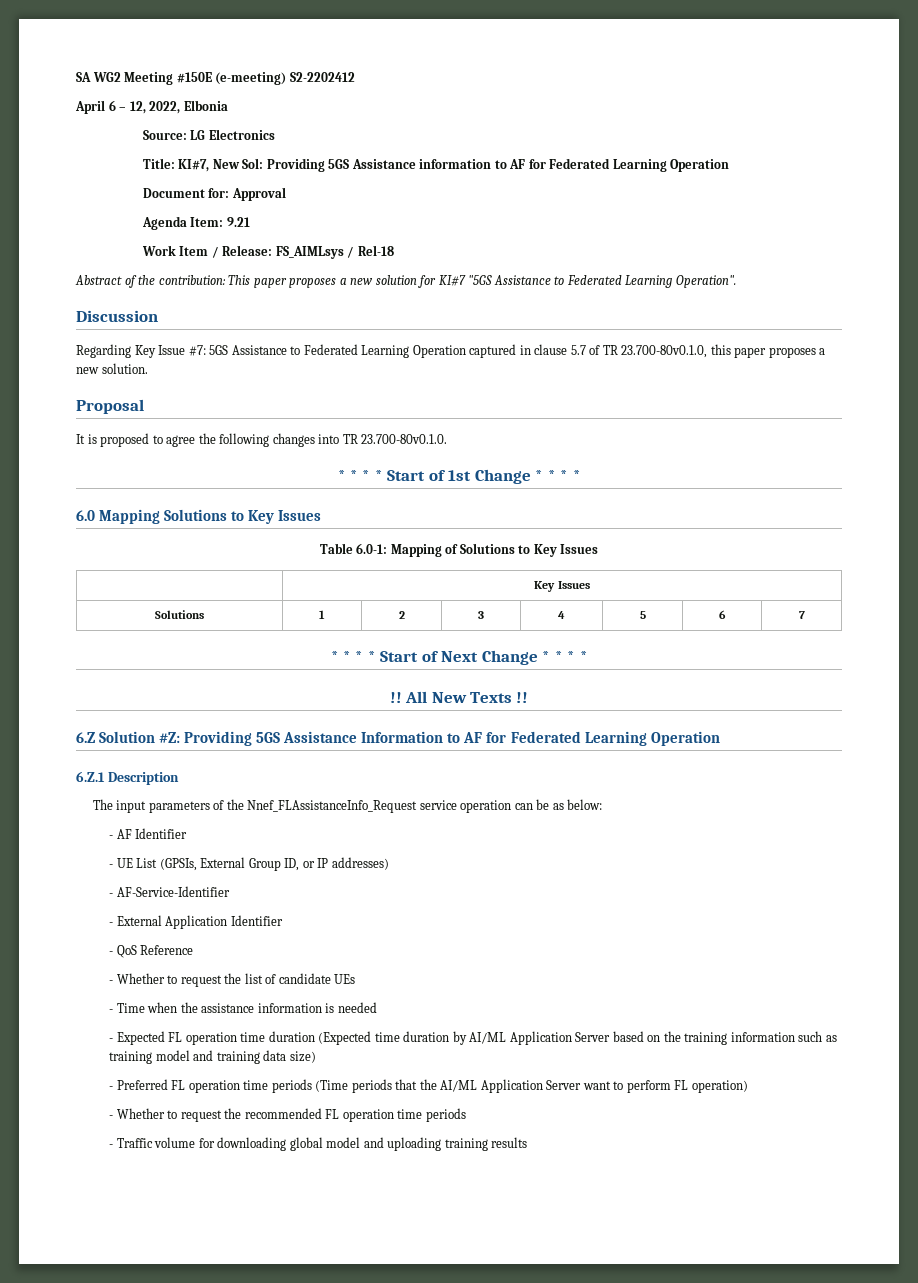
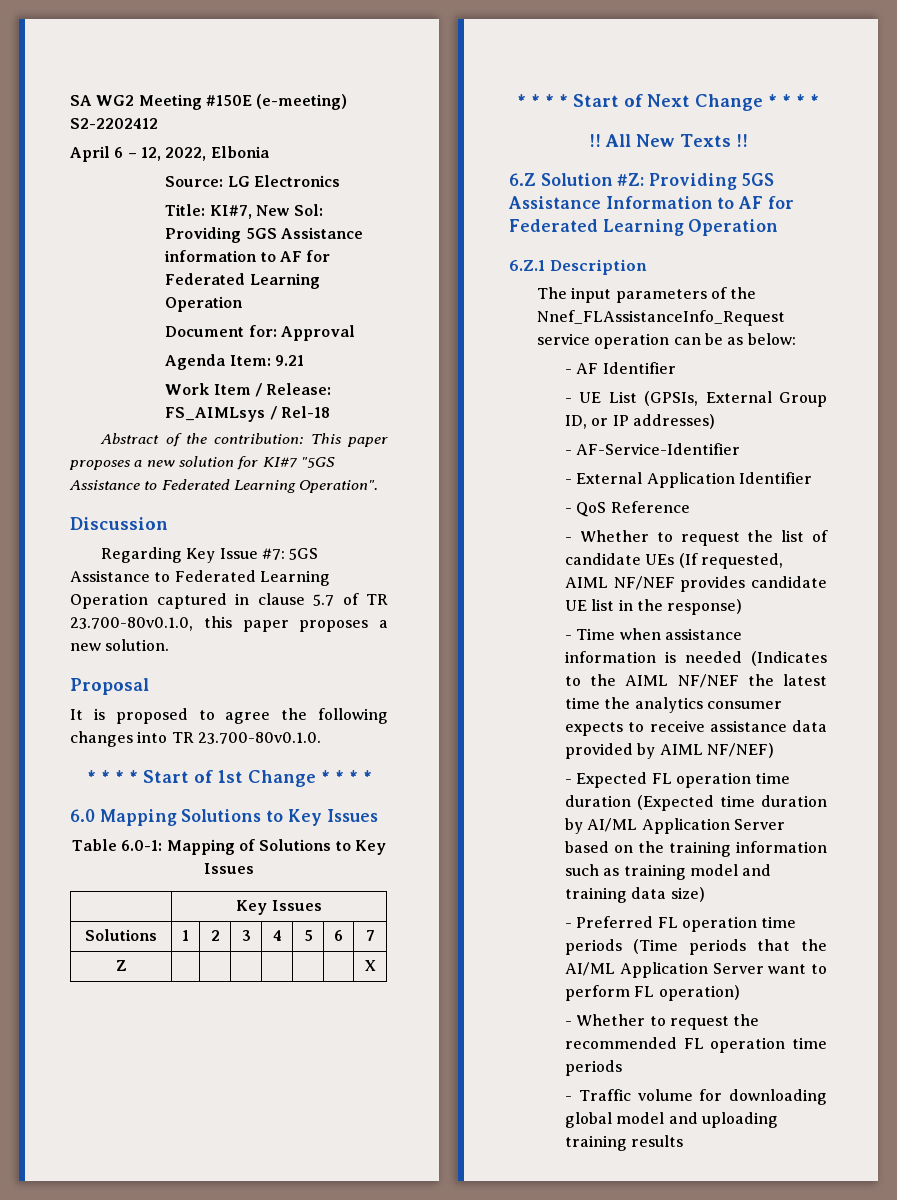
(805, 615) none -> [115,960,127,971] [364,960,376,971] // Z | | | | | | | X
(356, 979) none -> [678,553,784,569] [565,576,827,592] [565,599,743,615] (If requested, AIML NF/NEF provides candidate UE list in the response)
[180,1002,198,1013] the -> (661, 634) none
(377, 1007) none -> [751,651,827,666] [565,674,827,688] [565,697,783,713] [565,720,827,736] [565,743,775,759] (Indicates to the AIML NF/NEF the latest time the analytics consumer expects to receive assistance data provided by AIML NF/NEF)

